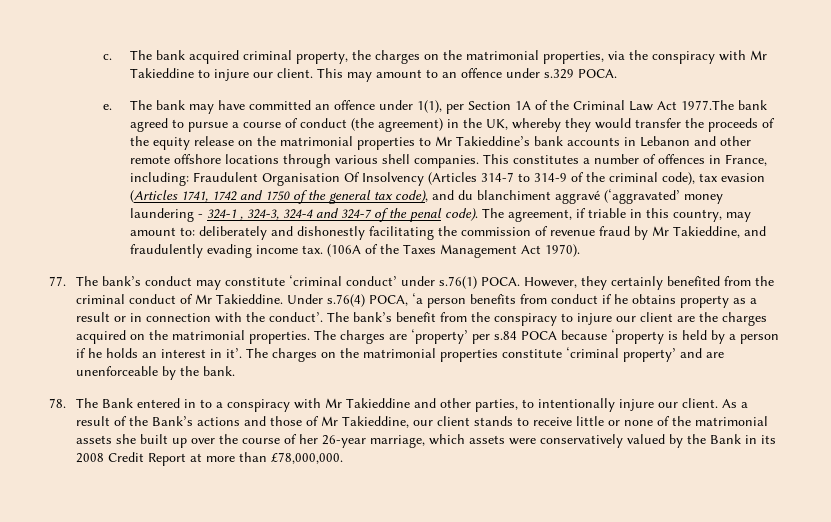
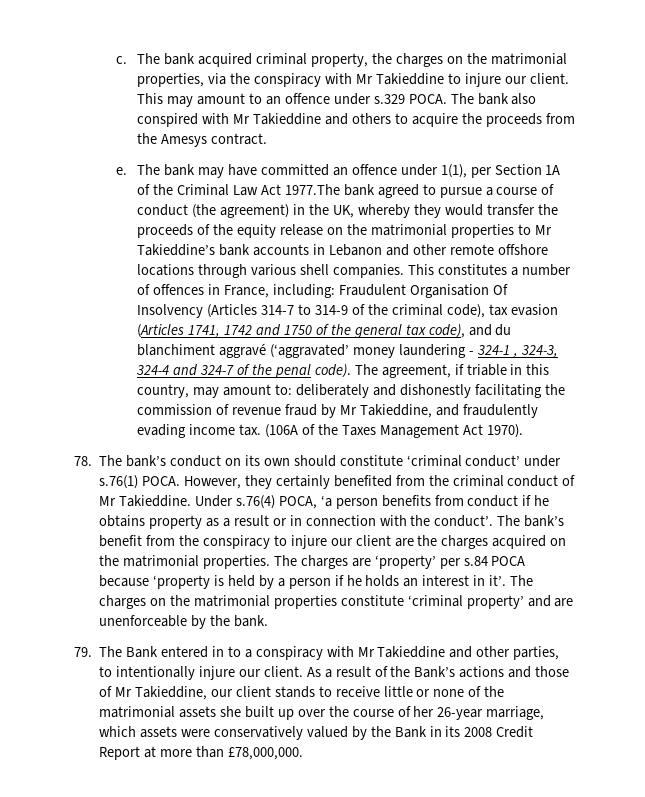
(617, 73) none -> [450,93,537,105] [137,113,575,127] [137,133,268,147] The bank also conspired with Mr Takieddine and others to acquire the proceeds from the Amesys contract.
[49,276,66,286] 77. -> [74,456,92,466] 78.
[195,280,221,290] may -> [224,455,336,467] on its own should
[49,398,66,408] 78. -> [74,647,92,657] 79.

